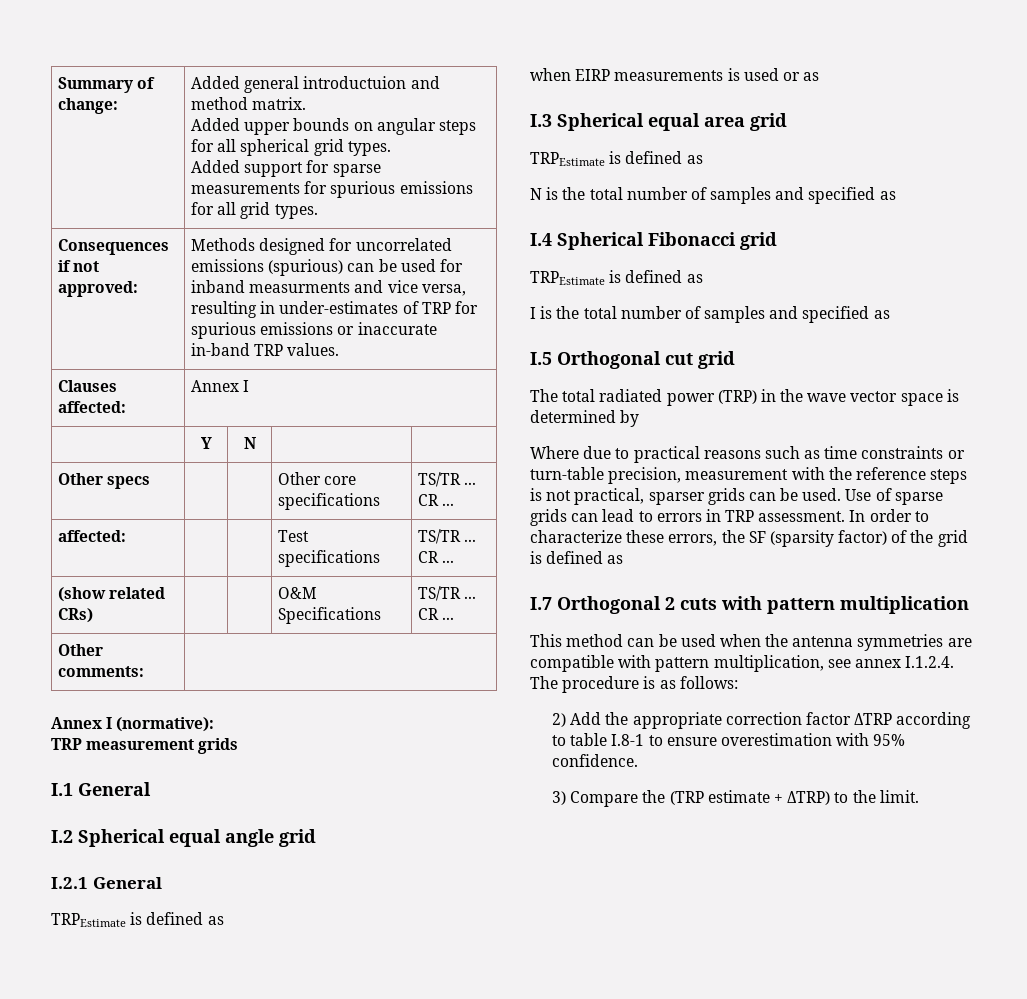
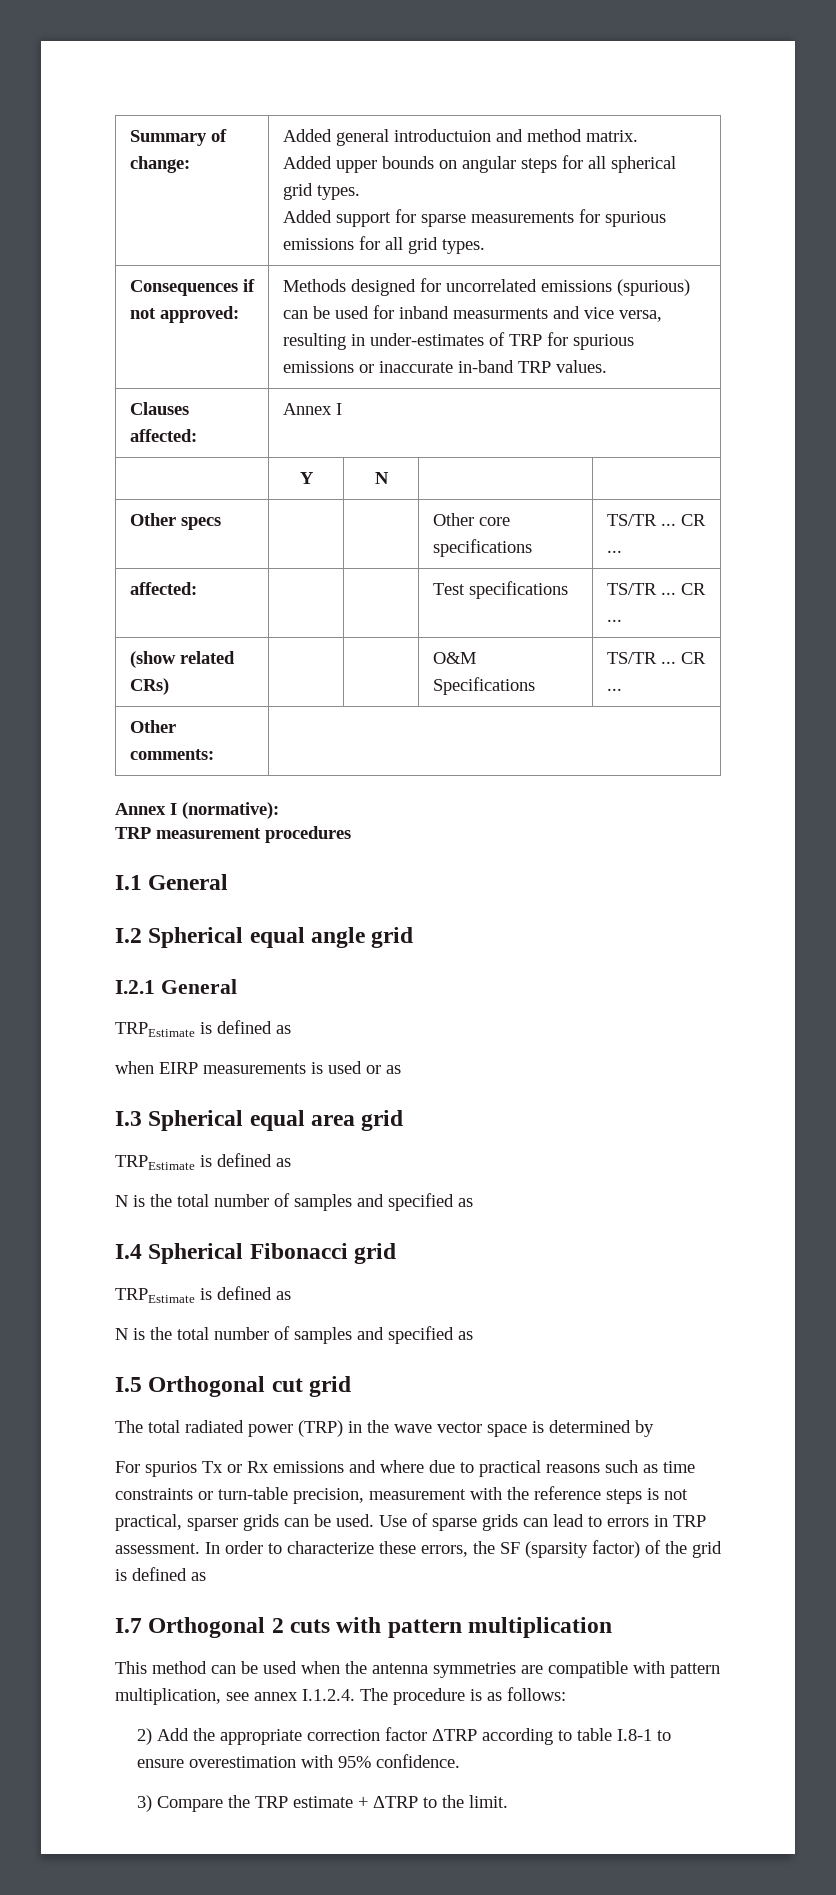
[198,738,239,754] grids -> [265,826,351,843] procedures
[530,307,536,319] I -> [115,1328,128,1340] N
[530,446,579,459] Where -> [115,1460,424,1477] For spurios Tx or Rx emissions and where
[669,791,704,805] (TRP -> [255,1796,289,1808] TRP
[787,791,831,805] ΔTRP) -> [373,1796,419,1808] ΔTRP

